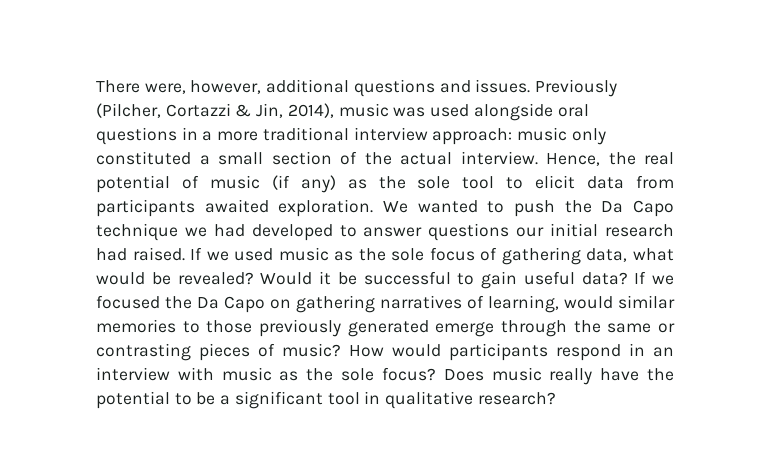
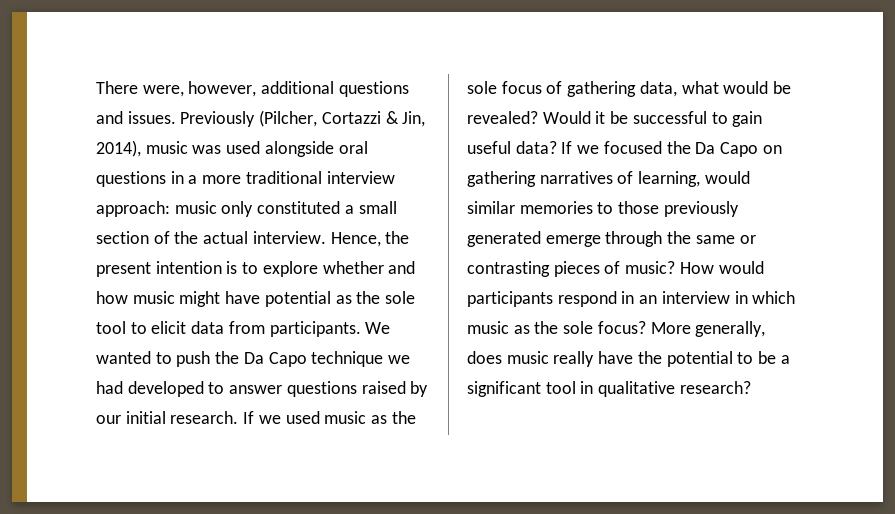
[644,152,674,165] [96,175,336,193] real potential of music (if any) -> [96,261,416,277] [96,291,331,307] present intention is to explore whether and how music might have potential
[96,199,374,217] participants awaited exploration. -> [269,321,361,337] participants.
[516,223,675,237] [96,247,185,261] our initial research had raised. -> [361,381,429,397] [96,411,239,424] raised by our initial research.
[177,367,214,381] with -> [734,291,796,304] in which
[443,369,484,381] Does -> [650,321,766,337] [467,351,502,364] More generally, does

